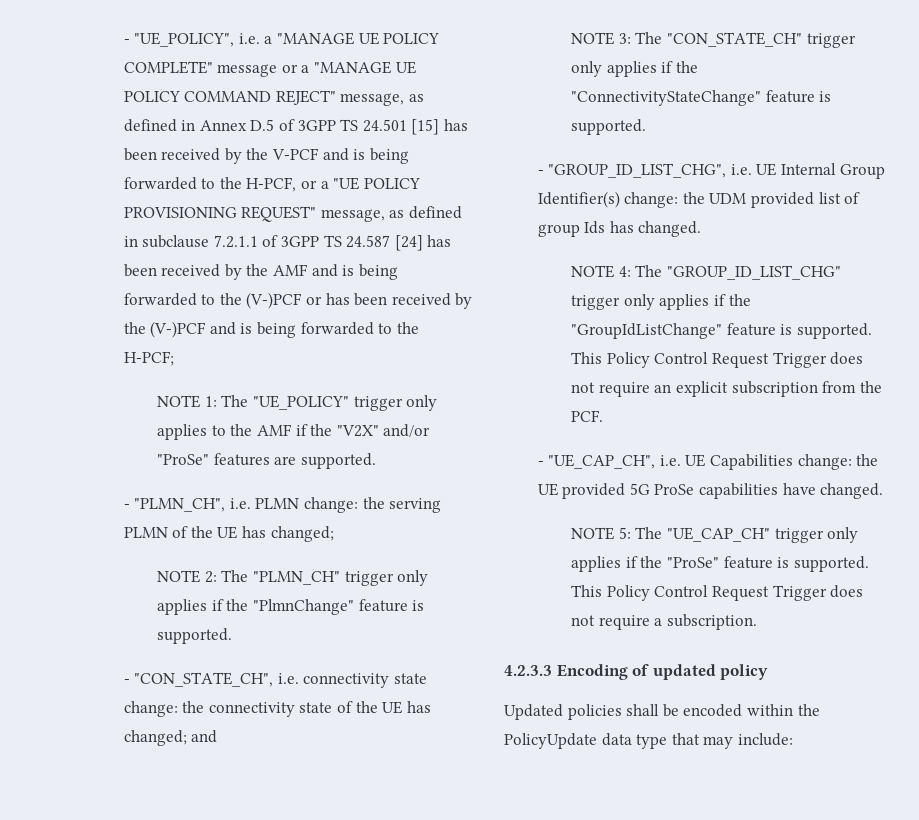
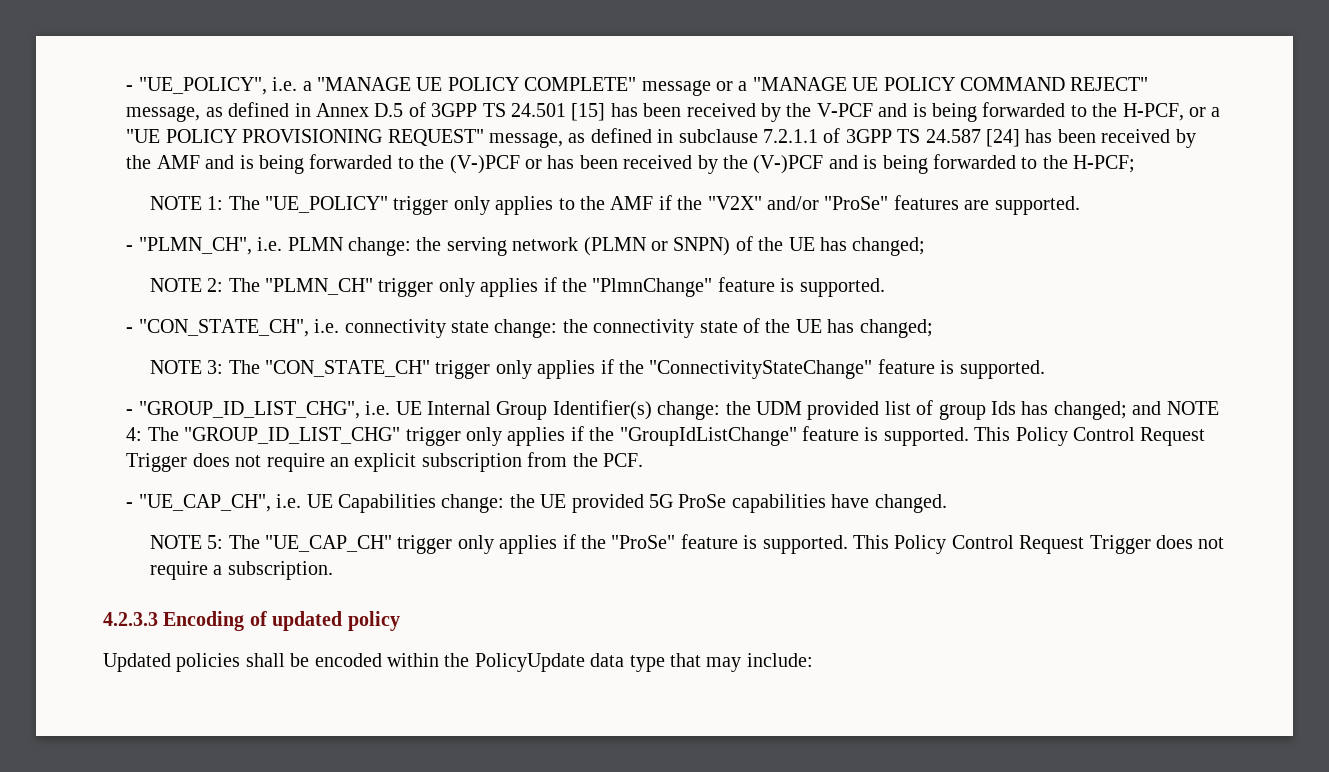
[123,527,168,538] PLMN -> [512,237,731,256] network (PLMN or SNPN)
[191,730,218,743] and -> (933, 328) none
[638,221,702,237] changed. // -> [1053,401,1162,420] changed; and

